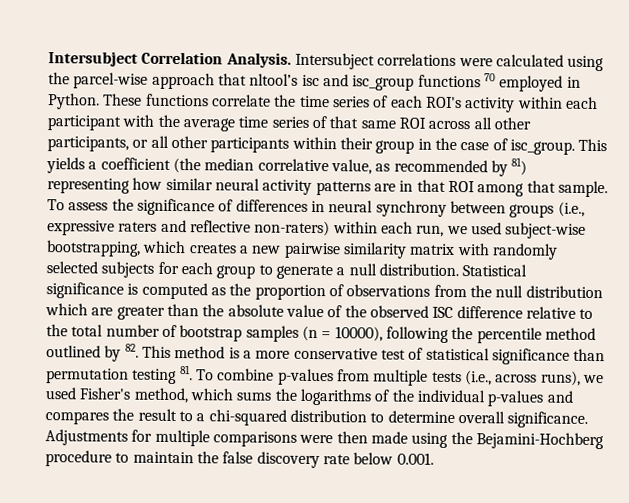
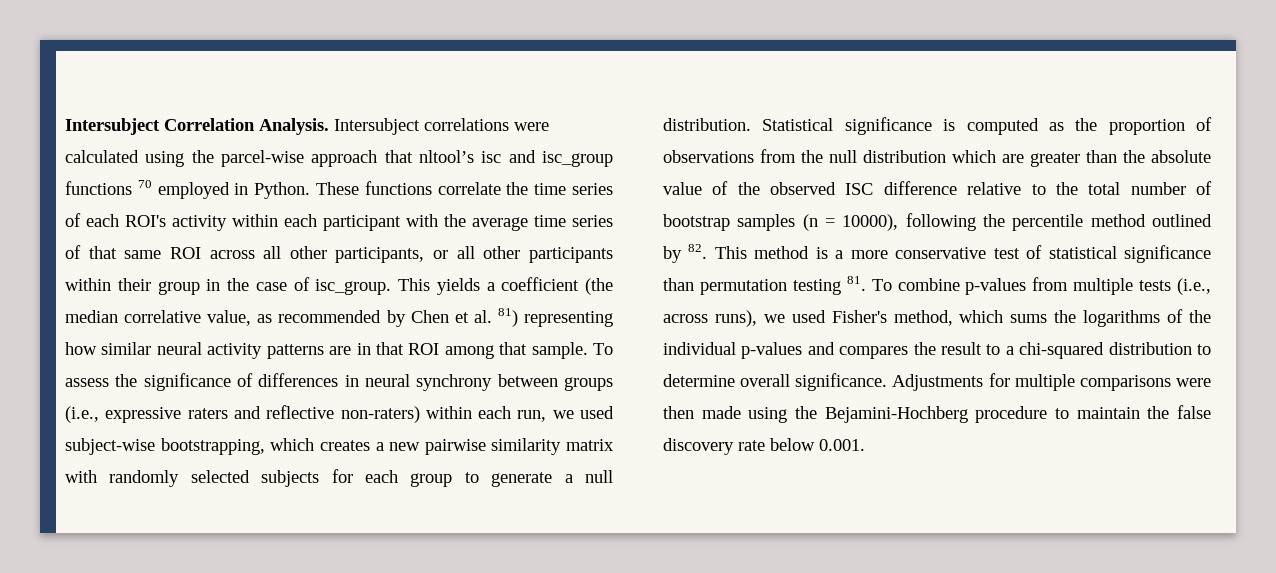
(508, 168) none -> [410,310,492,323] Chen et al.

